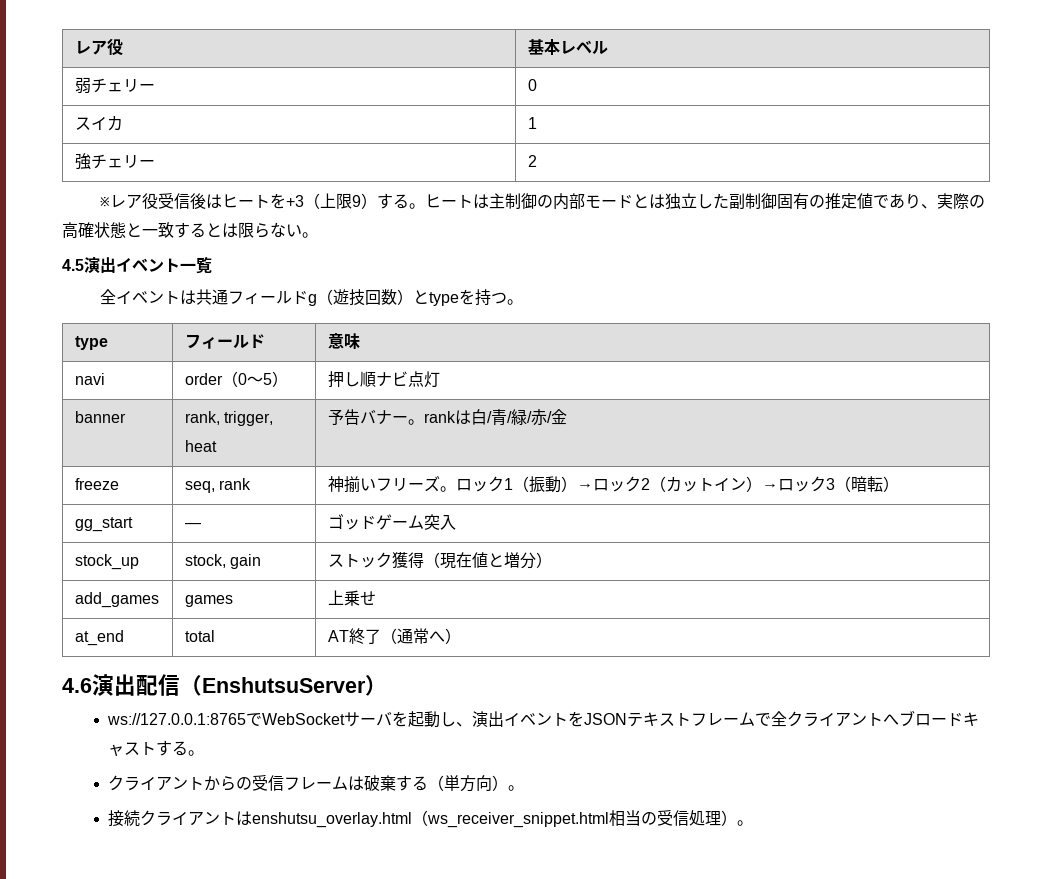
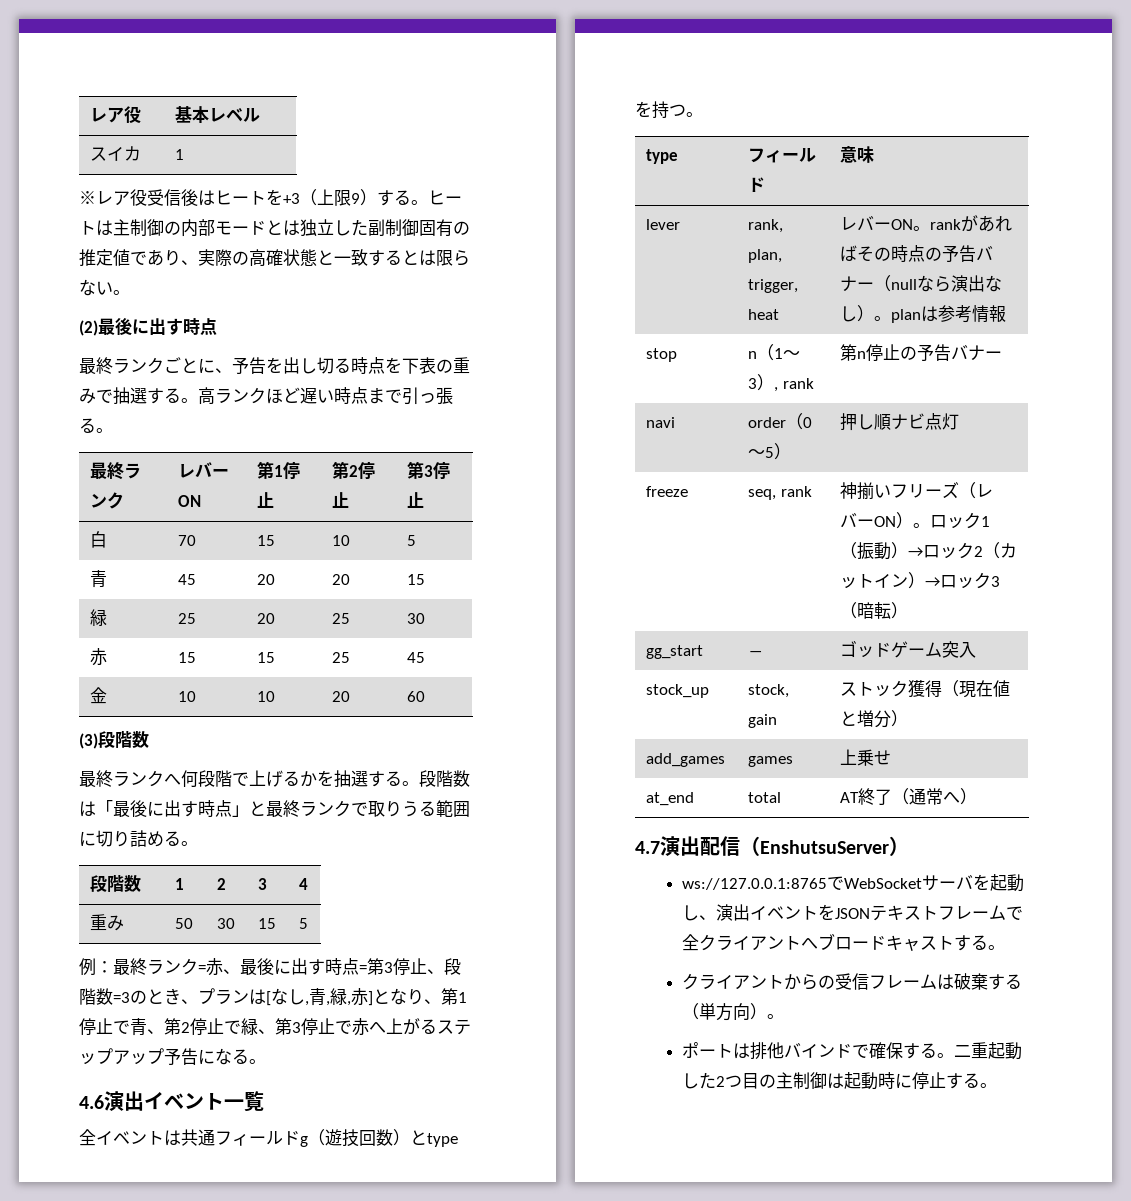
[74,77,155,94] [527,79,537,91] // 弱チェリー | 0 -> (261, 115) none
[74,153,155,170] [527,155,537,167] // 強チェリー | 2 -> (185, 154) none
[62,259,84,271] 4.5 -> [79,317,217,336] [79,357,470,374] [79,387,453,405] [79,418,113,433] [90,462,142,480] [90,492,125,509] [178,462,230,478] [178,495,202,507] [257,461,301,479] [257,492,275,508] [332,461,376,479] [332,492,350,508] [407,461,451,479] [407,492,425,508] [90,531,108,548] [178,535,197,546] [257,535,276,546] [332,535,351,546] [407,535,417,546] [90,570,108,588] [178,574,197,585] [257,574,276,585] [332,574,351,585] [407,574,426,585] [90,609,108,626] [178,613,197,624] [257,613,276,624] [332,613,351,624] [407,613,426,624] [90,648,108,666] [178,652,197,663] [257,652,276,663] [332,652,351,663] [407,652,426,663] [90,687,108,704] [178,691,197,702] [257,691,276,702] [332,691,351,702] [407,691,426,702] [79,731,149,749] [79,770,470,787] [79,800,470,817] [79,830,198,847] [90,875,142,892] [175,878,185,890] [217,878,227,890] [258,878,268,890] [299,878,309,890] [90,914,125,931] [175,918,194,929] [217,918,236,929] [258,918,277,929] [299,918,309,929] [79,958,461,976] [79,988,467,1006] [79,1018,471,1036] [79,1048,266,1065] [79,1095,104,1109] (2)最後に出す時点 // 最終ランクごとに、予告を出し切る時点を下表の重みで抽選する。高ランクほど遅い時点まで引っ張る。 // 最終ランク | レバーON | 第1停止 | 第2停止 | 第3停止 // 白 | 70 | 15 | 10 | 5 // 青 | 45 | 20 | 20 | 15 // 緑 | 25 | 20 | 25 | 30 // 赤 | 15 | 15 | 25 | 45 // 金 | 10 | 10 | 20 | 60 // (3)段階数 // 最終ランクへ何段階で上げるかを抽選する。段階数は「最後に出す時点」と最終ランクで取りうる範囲に切り詰める。 // 段階数 | 1 | 2 | 3 | 4 // 重み | 50 | 30 | 15 | 5 // 例：最終ランク=赤、最後に出す時点=第3停止、段階数=3のとき、プランは[なし,青,緑,赤]となり、第1停止で青、第2停止で緑、第3停止で赤へ上がるステップアップ予告になる。 // 4.6
(360, 341) none -> [646,219,681,230] [748,219,784,233] [748,249,783,263] [748,279,799,293] [748,309,780,320] [840,215,1013,232] [840,245,994,262] [840,275,1003,292] [840,305,1007,323] [646,348,678,362] [748,344,801,361] [748,374,814,392] [840,344,1003,361] // lever | rank, plan, trigger, heat | レバーON。rankがあればその時点の予告バナー（nullなら演出なし）。planは参考情報 // stop | n（1〜3）, rank | 第n停止の予告バナー
[74,411,126,423] [184,411,273,426] [184,440,217,452] [327,409,567,426] // banner | rank, trigger, heat | 予告バナー。rankは白/青/緑/赤/金 -> (960, 421) none
(440, 484) none -> [959,482,994,499] [840,512,914,529] （レバーON）
[62,678,92,693] 4.6 -> [635,841,660,854] 4.7
[108,810,738,828] 接続クライアントはenshutsu_overlay.html（ws_receiver_snippet.html相当の受信処理） -> [682,1042,1023,1060] [682,1072,981,1090] ポートは排他バインドで確保する。二重起動した2つ目の主制御は起動時に停止する

